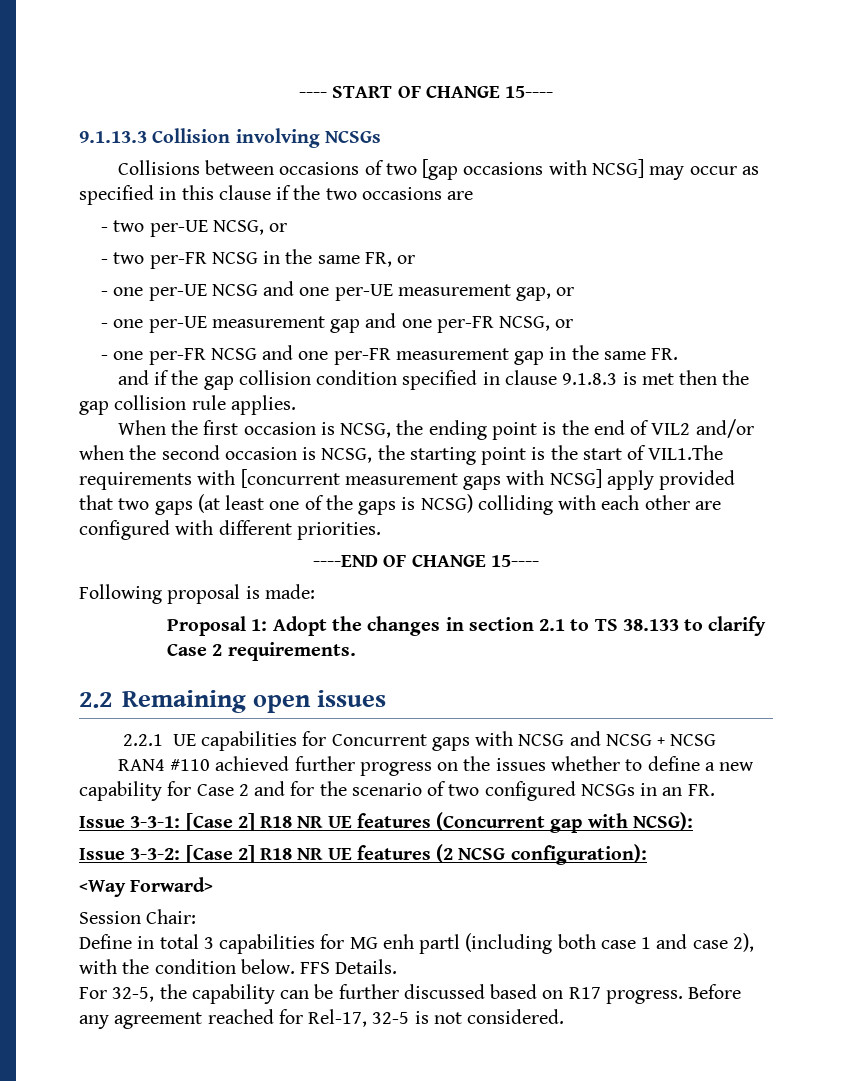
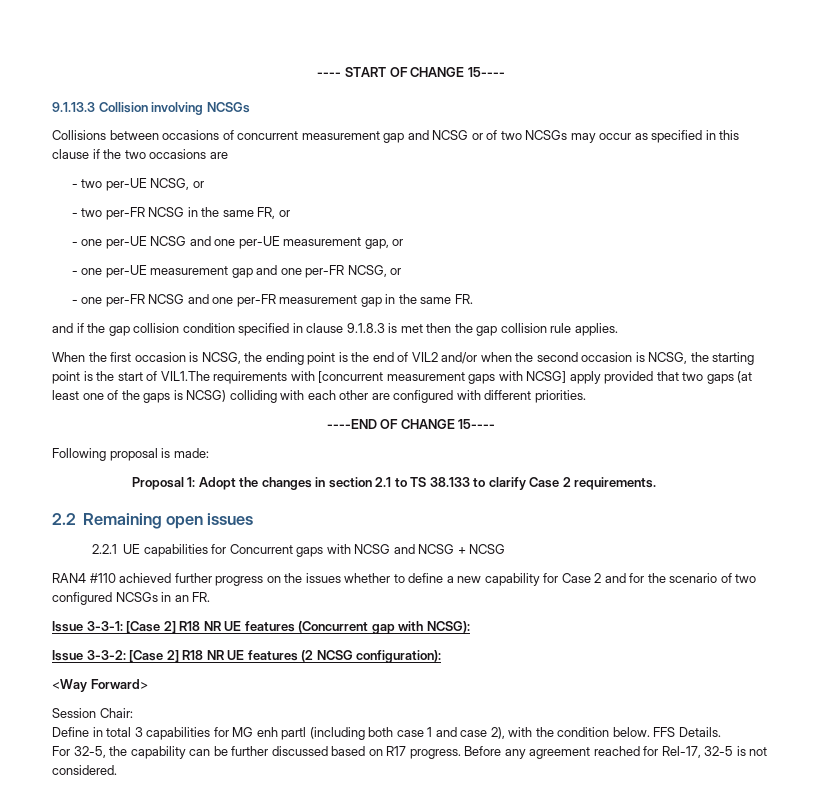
[385,159,645,180] two [gap occasions with NCSG] -> [237,130,568,143] concurrent measurement gap and NCSG or of two NCSGs

